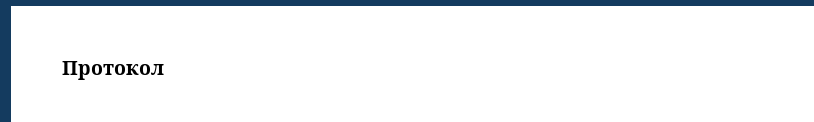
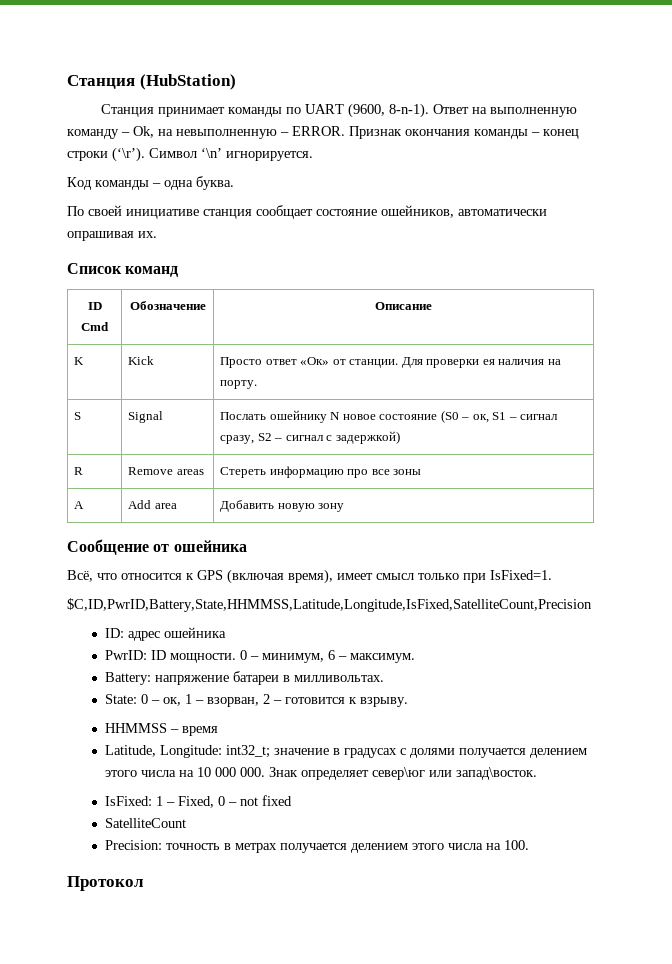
(62, 70) none -> [67,74,236,90] [100,103,577,118] [67,126,579,139] [67,147,313,162] [67,176,234,190] [67,205,547,219] [67,231,157,241] [67,263,179,277] [87,302,102,310] [81,322,109,331] [129,301,206,310] [374,302,432,310] [74,357,85,365] [128,356,155,365] [220,357,561,368] [220,380,258,389] [74,412,82,420] [128,411,164,423] [220,410,559,423] [220,431,400,444] [74,467,84,475] [128,467,204,475] [220,466,422,478] [74,501,85,509] [128,500,177,509] [220,500,345,512] [67,539,247,555] [67,569,552,584] [67,598,592,612] [104,627,226,641] [104,650,415,663] [104,671,384,685] [104,694,408,707] [104,723,218,736] [104,745,587,758] [104,767,537,780] [104,795,292,808] [104,818,186,828] [104,840,529,853] Станция (HubStation) // Станция принимает команды по UART (9600, 8-n-1). Ответ на выполненную команду – Ok, на невыполненную – ERROR. Признак окончания команды – конец строки (‘\r’). Символ ‘\n’ игнорируется. // Код команды – одна буква. // По своей инициативе станция сообщает состояние ошейников, автоматически опрашивая их. // Список команд // ID Cmd | Обозначение | Описание // K | Kick | Просто ответ «Ок» от станции. Для проверки ея наличия на порту. // S | Signal | Послать ошейнику N новое состояние (S0 – ок, S1 – сигнал сразу, S2 – сигнал с задержкой) // R | Remove areas | Стереть информацию про все зоны // A | Add area | Добавить новую зону // Сообщение от ошейника // Всё, что относится к GPS (включая время), имеет смысл только при IsFixed=1. // $C,ID,PwrID,Battery,State,HHMMSS,Latitude,Longitude,IsFixed,SatelliteCount,Precision // ID: адрес ошейника // PwrID: ID мощности. 0 – минимум, 6 – максимум. // Battery: напряжение батареи в милливольтах. // State: 0 – ок, 1 – взорван, 2 – готовится к взрыву. // HHMMSS – время // Latitude, Longitude: int32_t; значение в градусах с долями получается делением этого числа на 10 000 000. Знак определяет север\юг или запад\восток. // IsFixed: 1 – Fixed, 0 – not fixed // SatelliteCount // Precision: точность в метрах получается делением этого числа на 100. //

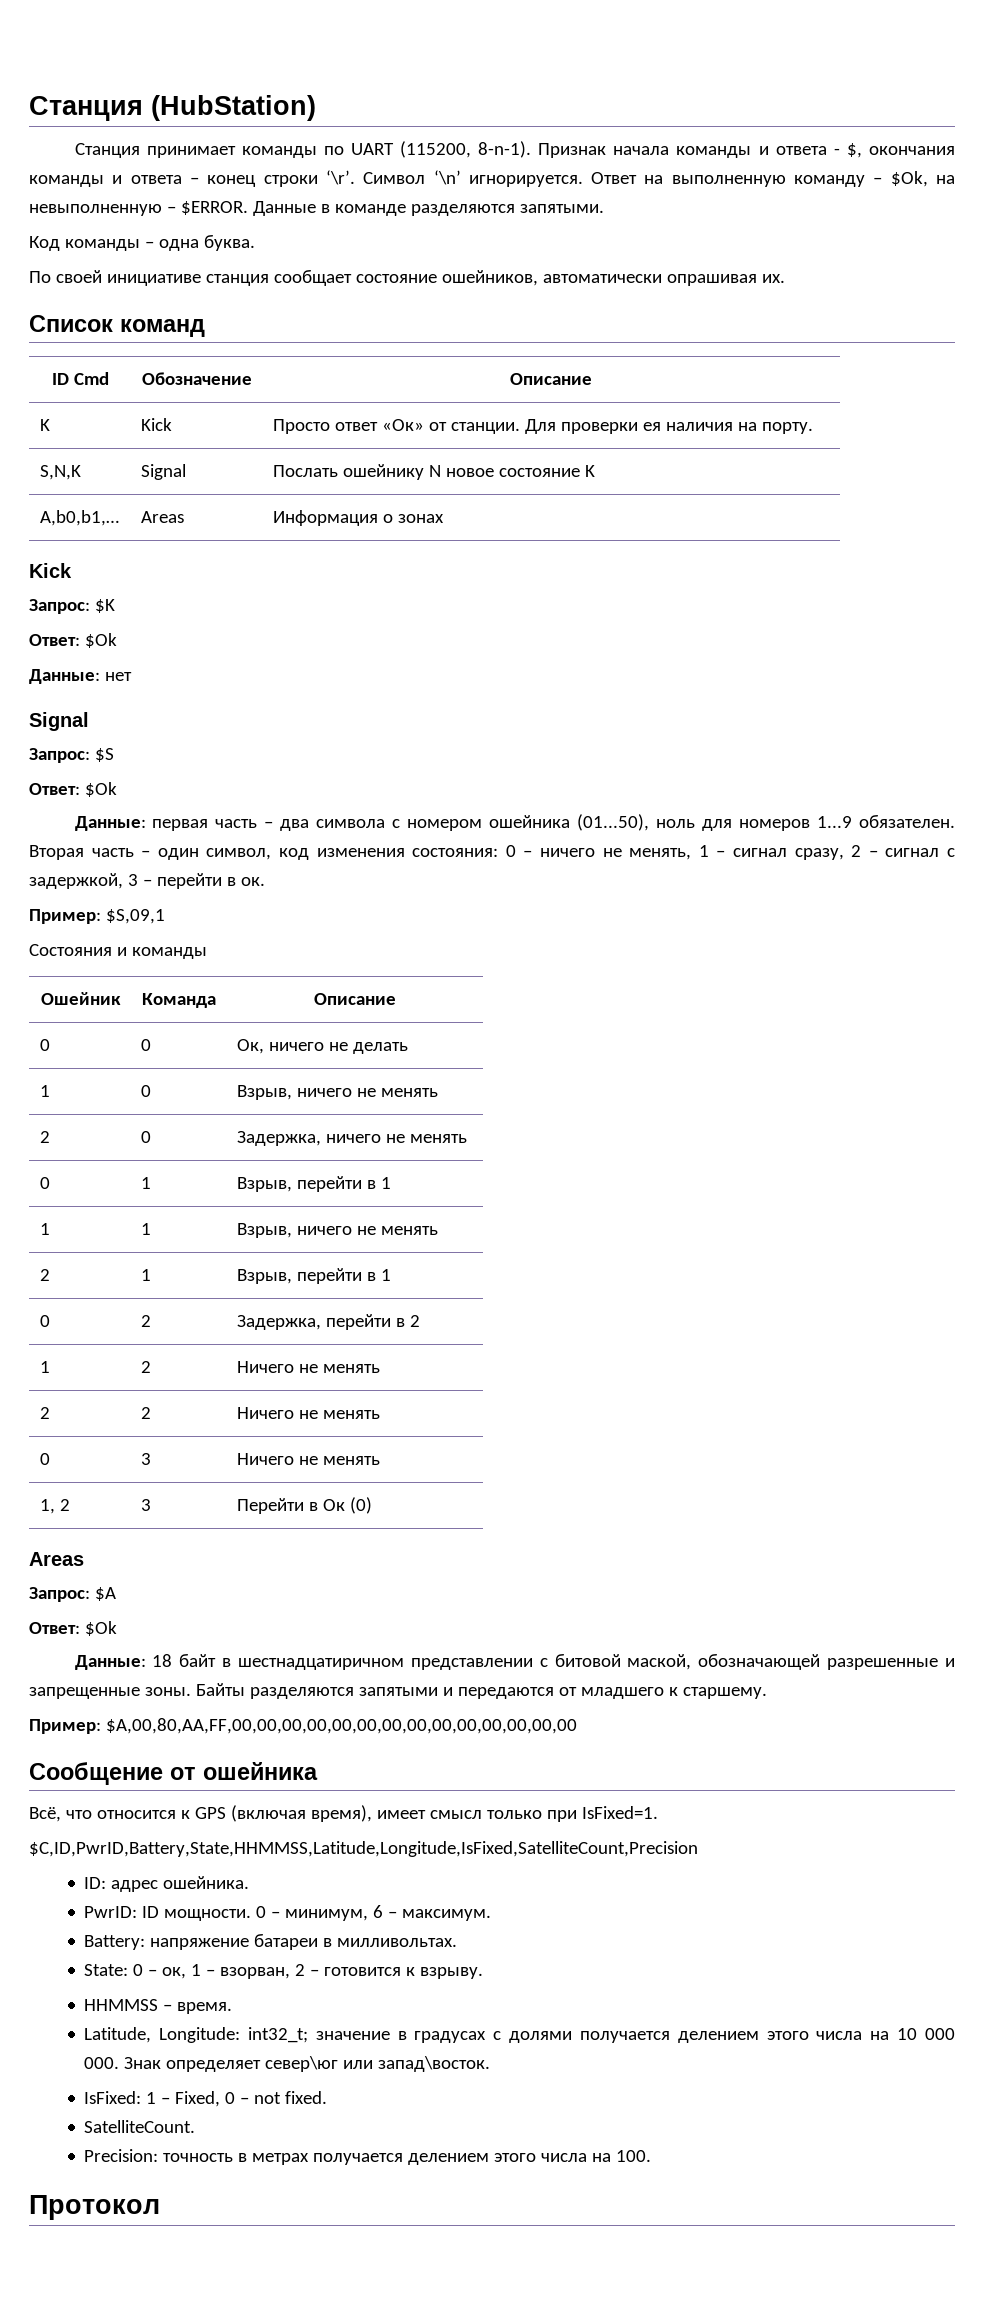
[347,103,429,118] (9600, 8-n-1). -> [400,141,956,158] [29,170,583,187] (115200, 8-n-1). Признак начала команды и ответа - $, окончания команды и ответа – конец строки ‘\r’. Символ ‘\n’ игнорируется.
[133,126,154,138] Ok, -> [890,171,928,187] $Ok,
[292,126,579,139] [67,147,313,162] ERROR. Признак окончания команды – конец строки (‘\r’). Символ ‘\n’ игнорируется. -> [180,201,604,216] $ERROR. Данные в команде разделяются запятыми.
[74,412,82,420] S -> [39,465,81,480] S,N,K
[440,410,507,423] (S0 – ок, S1 -> [584,465,595,477] [39,510,119,526] [140,511,184,523] [272,510,444,526] [29,563,72,578] [29,599,115,614] [29,633,117,648] [29,669,132,684] [29,712,89,731] [29,748,114,763] [29,782,117,797] [74,814,955,831] [29,845,709,860] K // A,b0,b1,… | Areas | Информация о зонах // Kick // Запрос: $K // Ответ: $Ok // Данные: нет // Signal // Запрос: $S // Ответ: $Ok // Данные: первая часть – два символа с номером ошейника (01...50), ноль для номеров 1...9 обязателен. Вторая часть – один символ, код изменения состояния: 0 – ничего не менять, 1
[257,433,272,441] S2 -> [851,845,862,857] 2
[335,431,400,444] [74,467,84,475] [128,467,204,475] [220,466,422,478] [74,501,85,509] [128,500,177,509] [220,500,345,512] задержкой) // R | Remove areas | Стереть информацию про все зоны // A | Add area | Добавить новую зону -> [29,873,265,889] [29,909,165,924] [29,944,207,959] [40,992,121,1005] [141,993,216,1008] [313,993,396,1005] [39,1039,50,1051] [140,1039,151,1051] [236,1039,408,1054] [39,1085,50,1097] [140,1085,151,1097] [236,1085,438,1100] [39,1131,50,1143] [140,1131,151,1143] [236,1131,467,1146] [39,1177,50,1189] [140,1177,151,1189] [236,1176,391,1192] [39,1223,50,1235] [140,1223,151,1235] [236,1223,438,1238] [39,1269,50,1281] [140,1269,151,1281] [236,1268,391,1284] [39,1315,50,1327] [140,1315,151,1327] [236,1314,420,1330] [39,1361,50,1373] [140,1361,151,1373] [236,1361,380,1373] [39,1407,50,1419] [140,1407,151,1419] [236,1407,380,1419] [39,1453,50,1465] [140,1453,151,1465] [236,1453,380,1465] [39,1499,70,1514] [140,1499,151,1511] [236,1497,372,1514] [29,1552,84,1566] [29,1587,116,1602] [29,1621,117,1636] [74,1654,955,1670] [29,1683,767,1699] [29,1718,577,1734] задержкой, 3 – перейти в ок. // Пример: $S,09,1 // Состояния и команды // Ошейник | Команда | Описание // 0 | 0 | Ок, ничего не делать // 1 | 0 | Взрыв, ничего не менять // 2 | 0 | Задержка, ничего не менять // 0 | 1 | Взрыв, перейти в 1 // 1 | 1 | Взрыв, ничего не менять // 2 | 1 | Взрыв, перейти в 1 // 0 | 2 | Задержка, перейти в 2 // 1 | 2 | Ничего не менять // 2 | 2 | Ничего не менять // 0 | 3 | Ничего не менять // 1, 2 | 3 | Перейти в Ок (0) // Areas // Запрос: $A // Ответ: $Ok // Данные: 18 байт в шестнадцатиричном представлении с битовой маской, обозначающей разрешенные и запрещенные зоны. Байты разделяются запятыми и передаются от младшего к старшему. // Пример: $A,00,80,AA,FF,00,00,00,00,00,00,00,00,00,00,00,00,00,00
[163,627,226,638] ошейника -> [163,1876,250,1889] ошейника.
[181,726,218,736] время -> [177,2002,233,2014] время.
[261,795,292,806] [104,818,186,828] fixed // SatelliteCount -> [285,2091,328,2104] [84,2120,196,2133] fixed. // SatelliteCount.

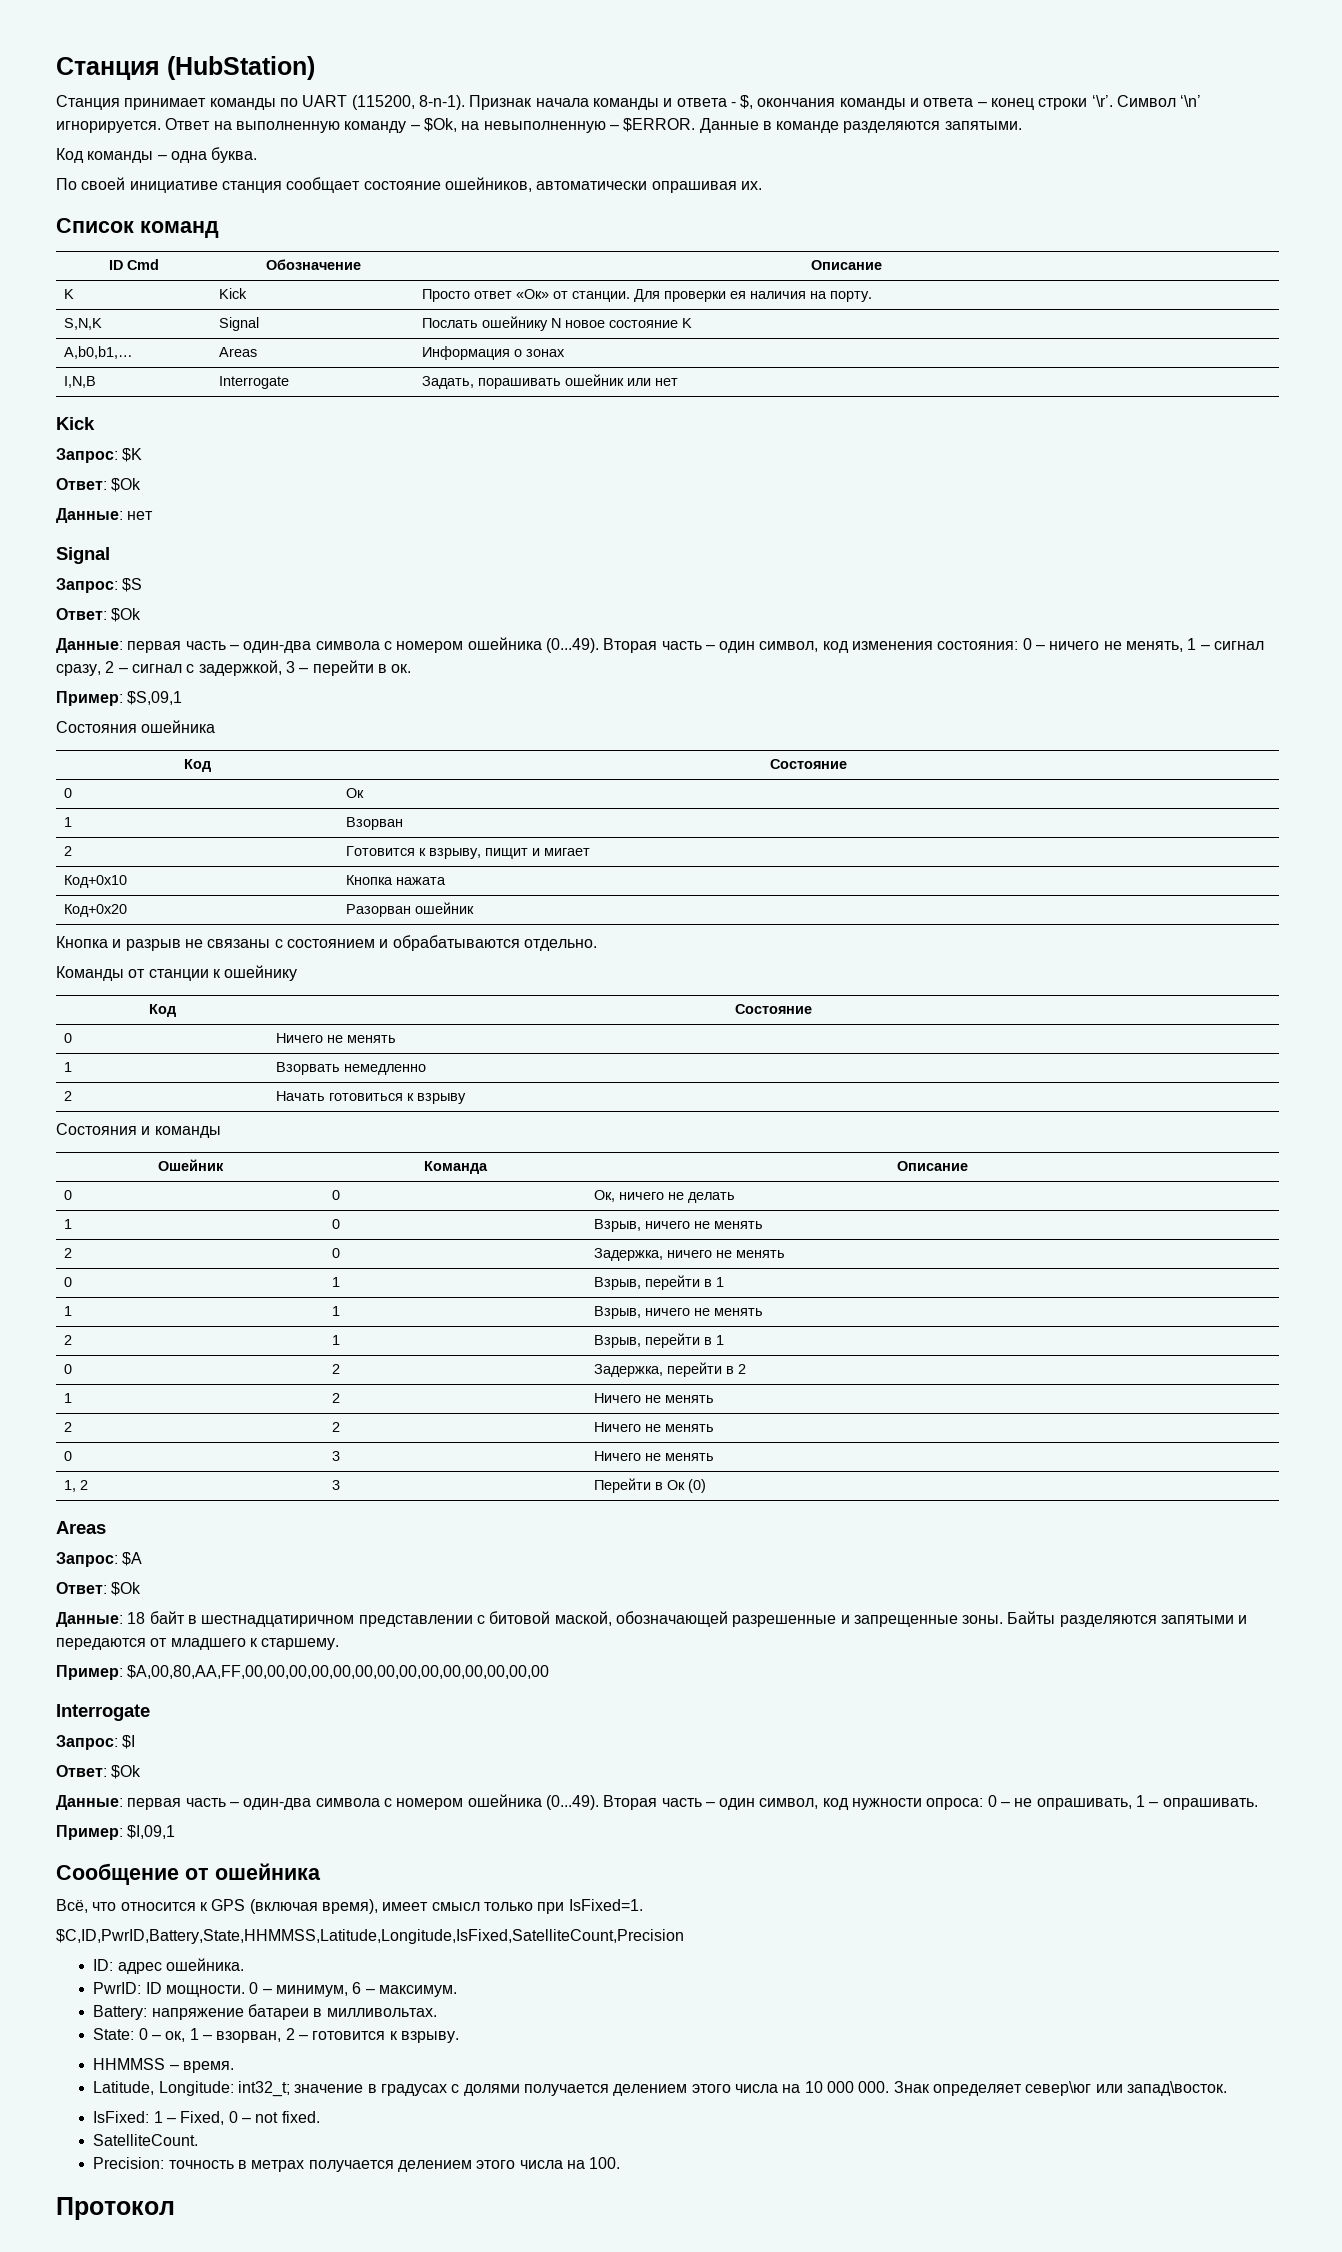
(444, 518) none -> [64,376,97,388] [219,376,290,389] [422,374,679,389] // I,N,B | Interrogate | Задать, порашивать ошейник или нет
[280,814,955,831] два символа с номером ошейника (01...50), ноль для номеров 1...9 обязателен. -> [243,637,599,653] один-два символа с номером ошейника (0...49).
(165, 916) none -> [56,720,216,733] [184,759,211,772] [770,759,847,769] [64,788,73,798] [346,788,365,798] [64,817,73,827] [346,817,404,830] [64,846,73,856] [346,846,591,859] [64,875,128,888] [346,875,447,885] [64,904,128,917] [346,902,475,917] [56,935,597,951] [56,965,298,981] [149,1004,176,1017] [735,1004,812,1014] [64,1033,73,1043] [276,1033,397,1043] [64,1062,73,1072] [276,1062,427,1075] [64,1091,73,1101] [276,1091,467,1104] // Состояния ошейника // Код | Состояние // 0 | Ок // 1 | Взорван // 2 | Готовится к взрыву, пищит и мигает // Код+0x10 | Кнопка нажата // Код+0x20 | Разорван ошейник // Кнопка и разрыв не связаны с состоянием и обрабатываются отдельно. // Команды от станции к ошейнику // Код | Состояние // 0 | Ничего не менять // 1 | Взорвать немедленно // 2 | Начать готовиться к взрыву
(577, 1726) none -> [56,1704,150,1721] [56,1735,136,1750] [56,1765,142,1779] [56,1794,1258,1810] [56,1825,176,1840] // Interrogate // Запрос: $I // Ответ: $Ok // Данные: первая часть – один-два символа с номером ошейника (0...49). Вторая часть – один символ, код нужности опроса: 0 – не опрашивать, 1 – опрашивать. // Пример: $I,09,1

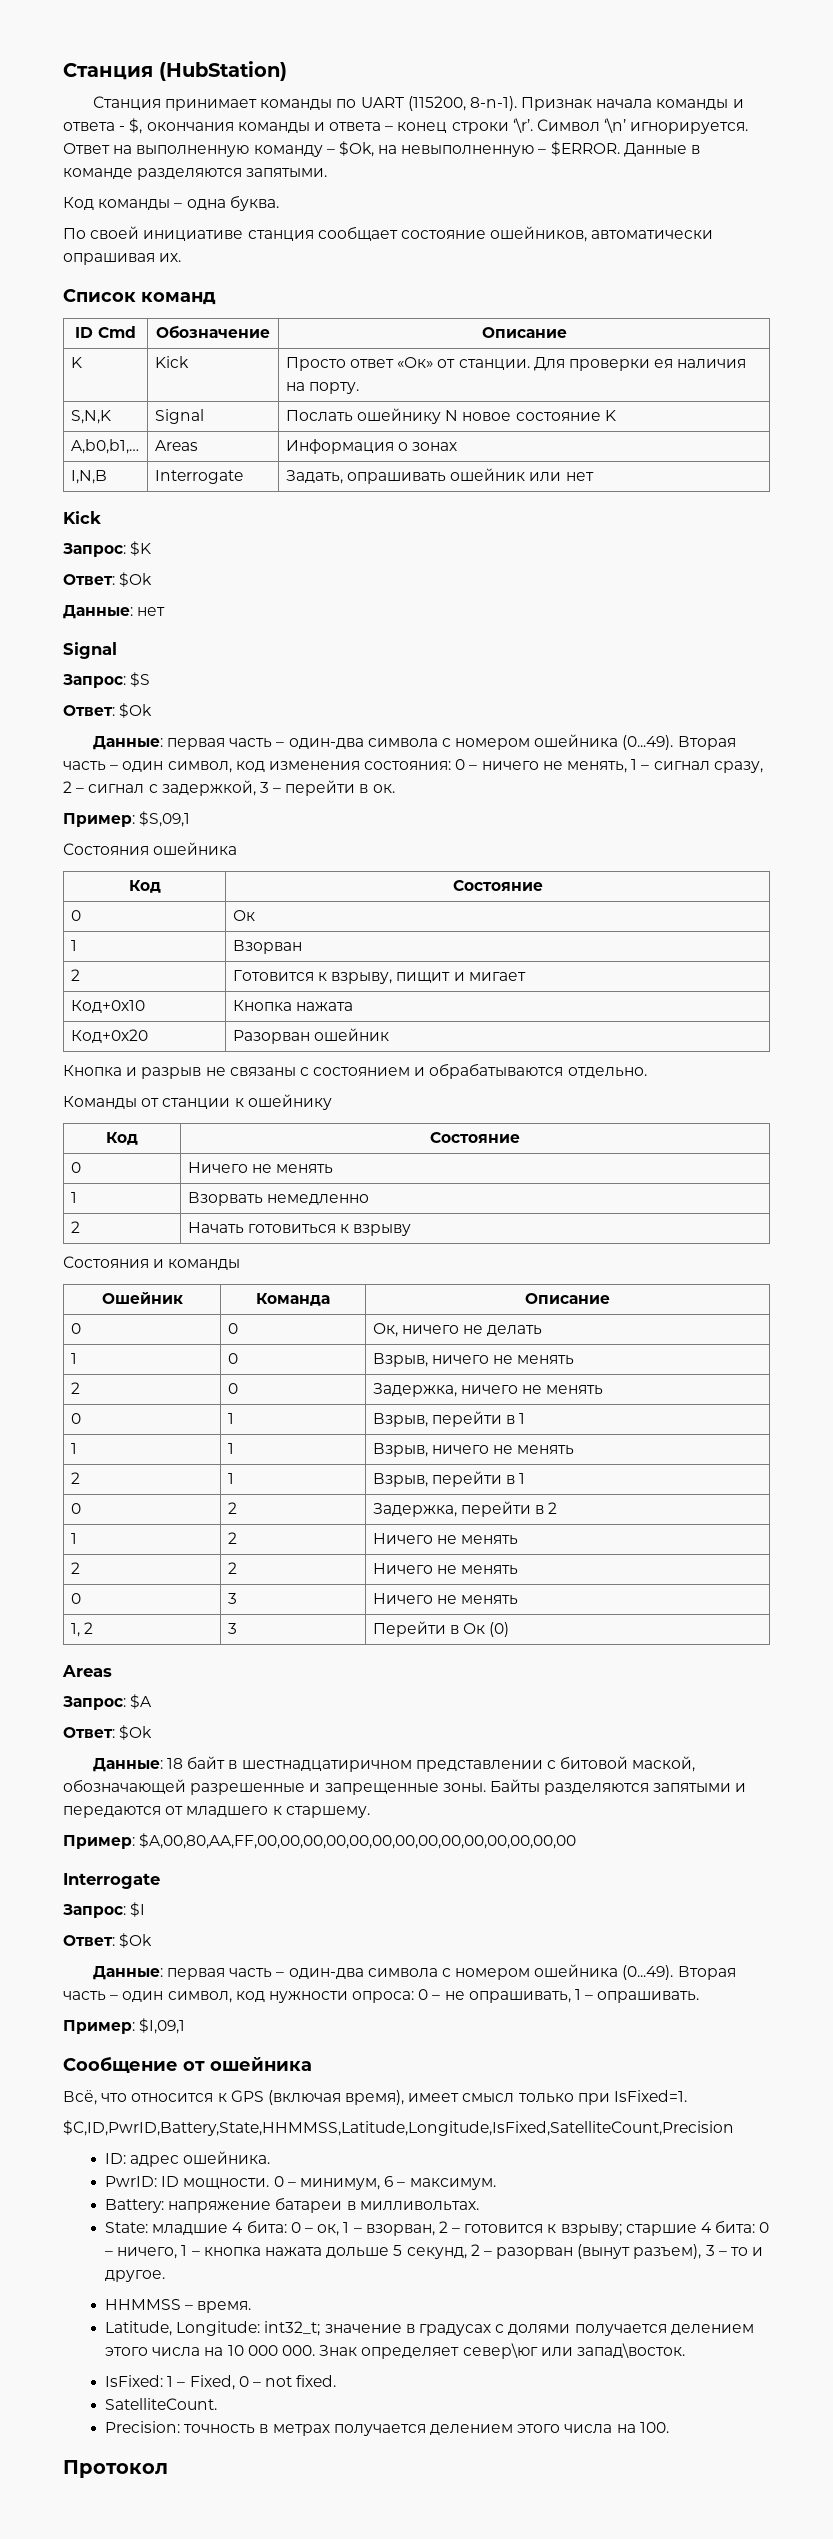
[478,378,562,389] порашивать -> [347,472,447,484] опрашивать
(135, 2034) none -> [152,2220,287,2235] младшие 4 бита:
[400,2031,459,2043] взрыву. -> [560,2220,770,2236] [105,2244,764,2259] [105,2270,166,2282] взрыву; старшие 4 бита: 0 – ничего, 1 – кнопка нажата дольше 5 секунд, 2 – разорван (вынут разъем), 3 – то и другое.

